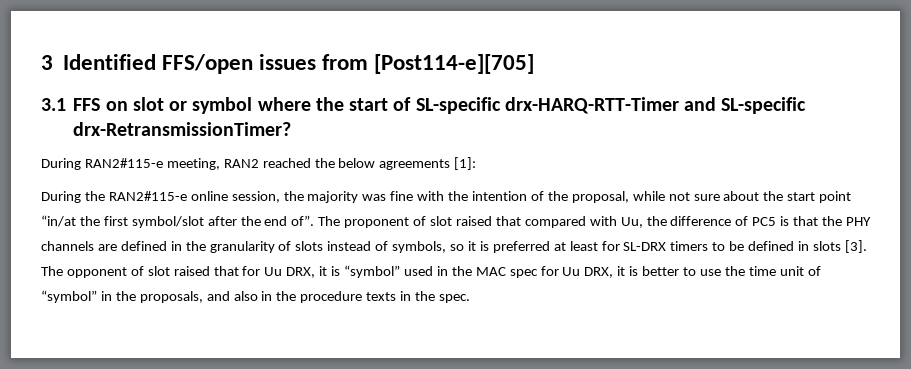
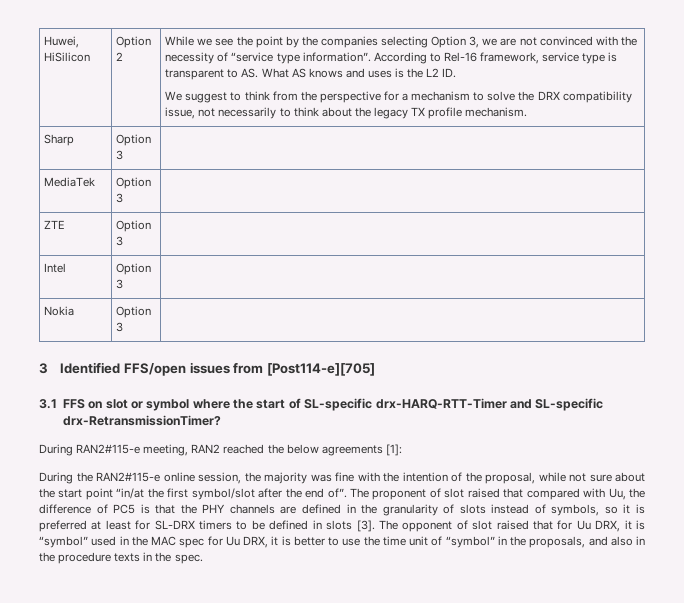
(41, 62) none -> [44,36,80,48] [44,52,91,62] [116,36,152,48] [116,52,124,61] [165,36,637,48] [165,52,618,64] [165,68,457,80] [165,91,632,103] [165,107,528,119] [44,134,75,146] [116,134,152,146] [116,150,124,160] [44,177,96,187] [116,177,152,189] [116,193,124,203] [44,220,66,229] [116,220,152,232] [116,236,124,246] [44,263,67,273] [116,263,152,275] [116,279,124,289] [44,306,75,316] [116,306,152,318] [116,322,124,332] Huwei, HiSilicon | Option 2 | While we see the point by the companies selecting Option 3, we are not convinced with the necessity of “service type information”. According to Rel-16 framework, service type is transparent to AS. What AS knows and uses is the L2 ID. // We suggest to think from the perspective for a mechanism to solve the DRX compatibility issue, not necessarily to think about the legacy TX profile mechanism. // Sharp | Option 3 | // MediaTek | Option 3 | // ZTE | Option 3 | // Intel | Option 3 | // Nokia | Option 3 | //

